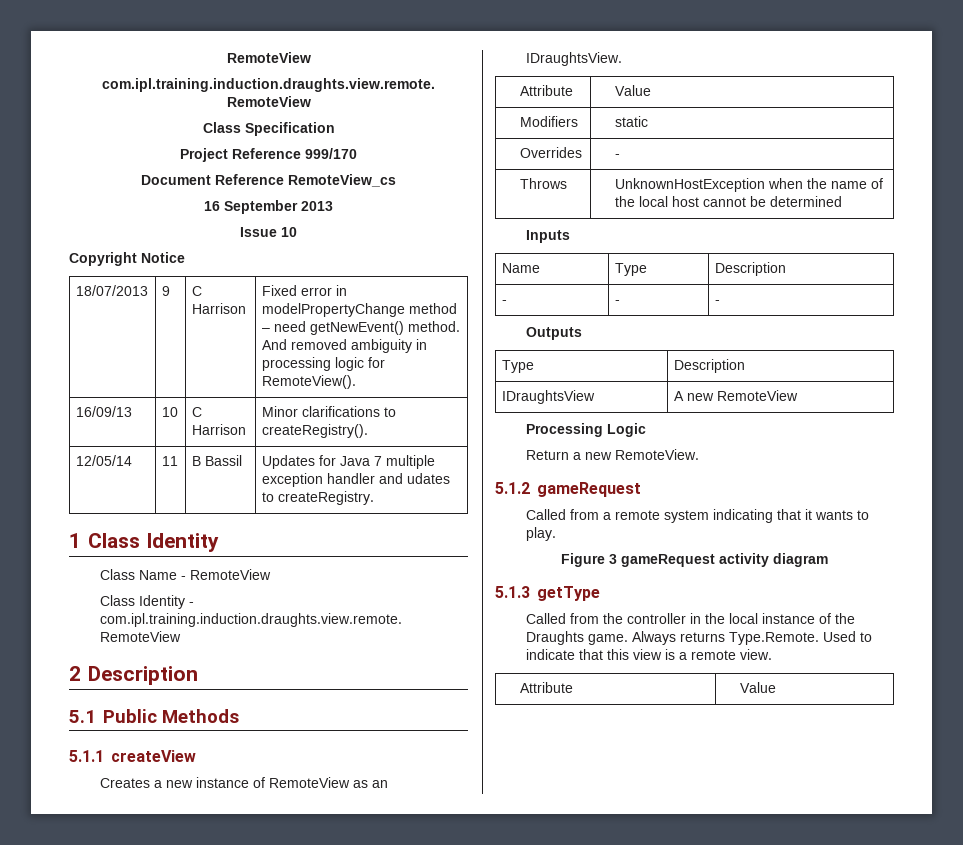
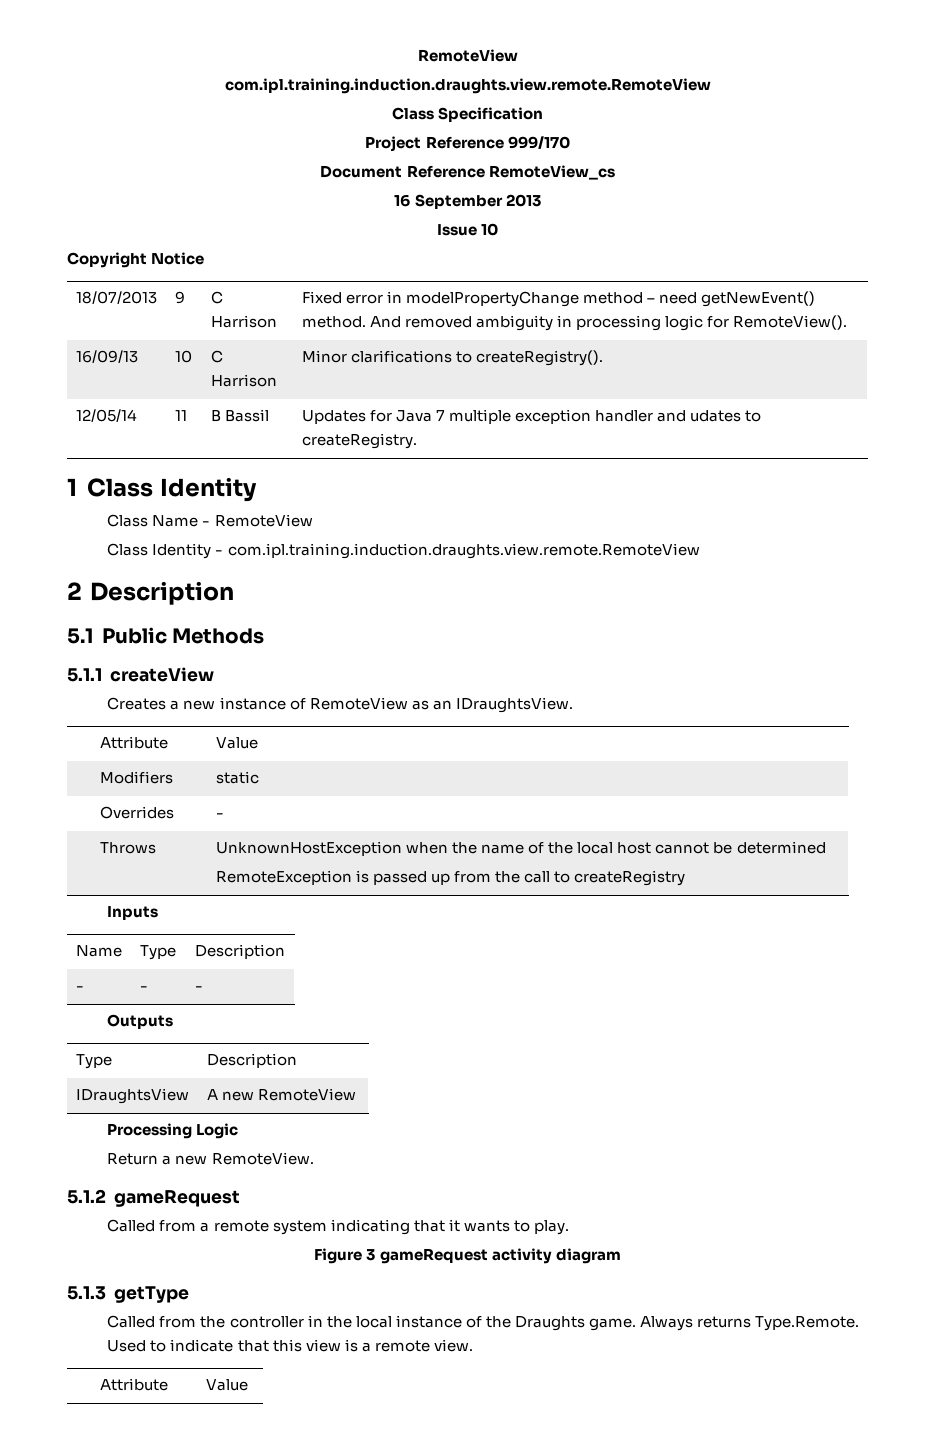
(843, 201) none -> [216,870,686,886] // RemoteException is passed up from the call to createRegistry

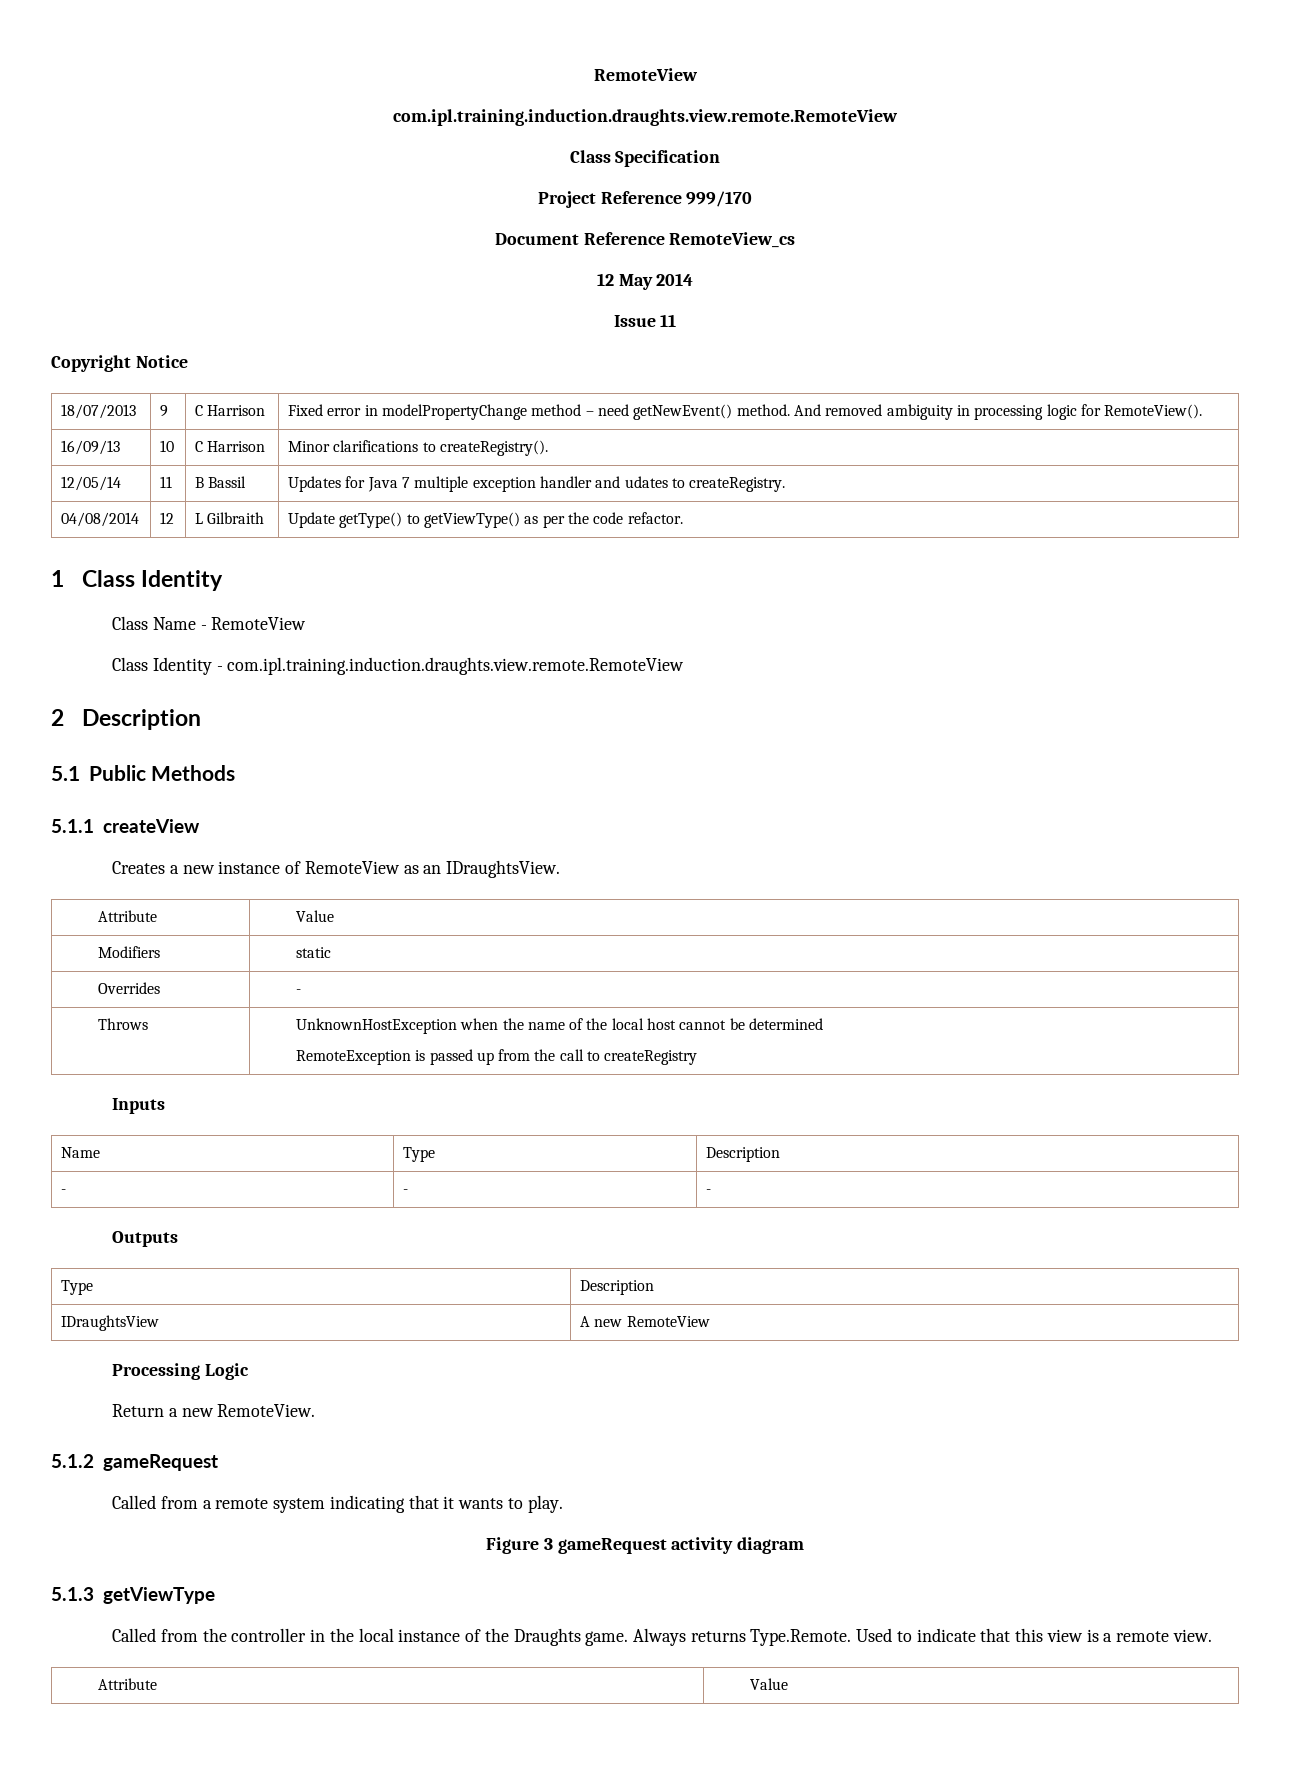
[394,194,541,209] 16 September 2013 -> [596,273,694,290] 12 May 2014
[481,223,499,236] 10 -> [660,314,677,327] 11
(417, 441) none -> [61,512,140,527] [160,512,175,524] [195,512,265,524] [288,512,683,528] // 04/08/2014 | 12 | L Gilbraith | Update getType() to getViewType() as per the code refactor.
[113,1286,189,1303] getType -> [102,1587,215,1604] getViewType

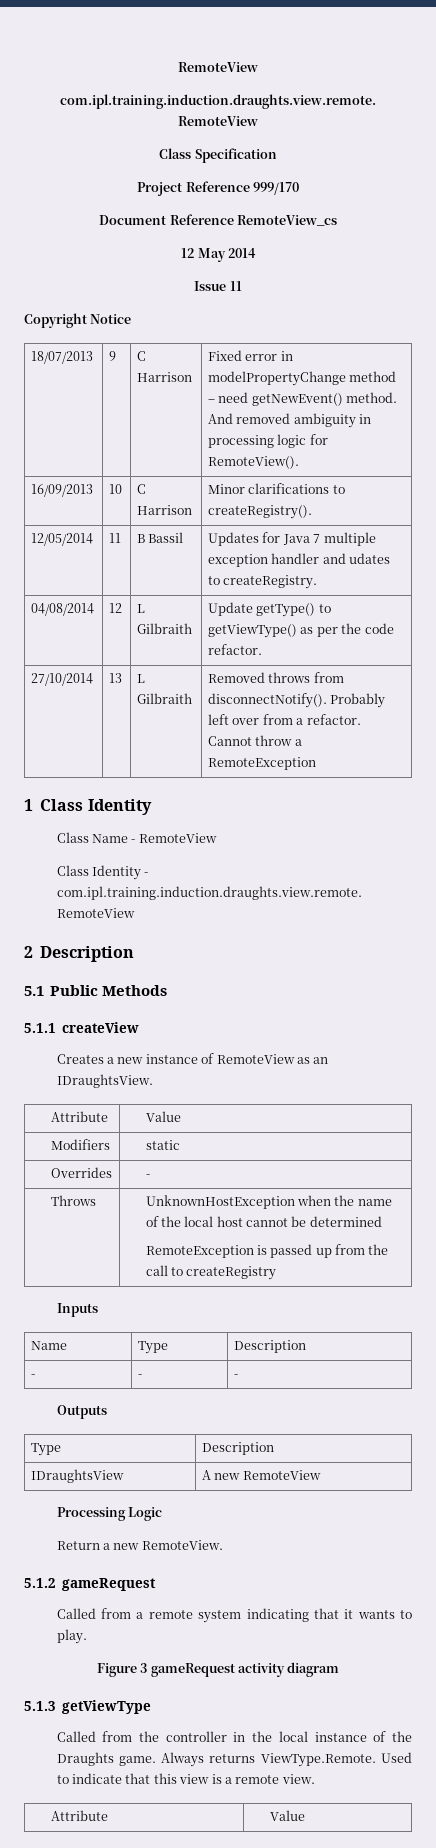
[61,440,121,455] 16/09/13 -> [31,484,94,497] 16/09/2013
[61,476,122,491] 12/05/14 -> [31,533,94,546] 12/05/2014
(683, 518) none -> [31,673,94,686] [109,673,123,683] [137,674,146,683] [137,693,193,704] [208,672,344,683] [208,693,386,708] [208,714,361,725] [208,735,302,746] [208,757,317,770] // 27/10/2014 | 13 | L Gilbraith | Removed throws from disconnectNotify(). Probably left over from a refactor. Cannot throw a RemoteException
[750,1629,852,1646] Type.Remote. -> [260,1753,376,1767] ViewType.Remote.

